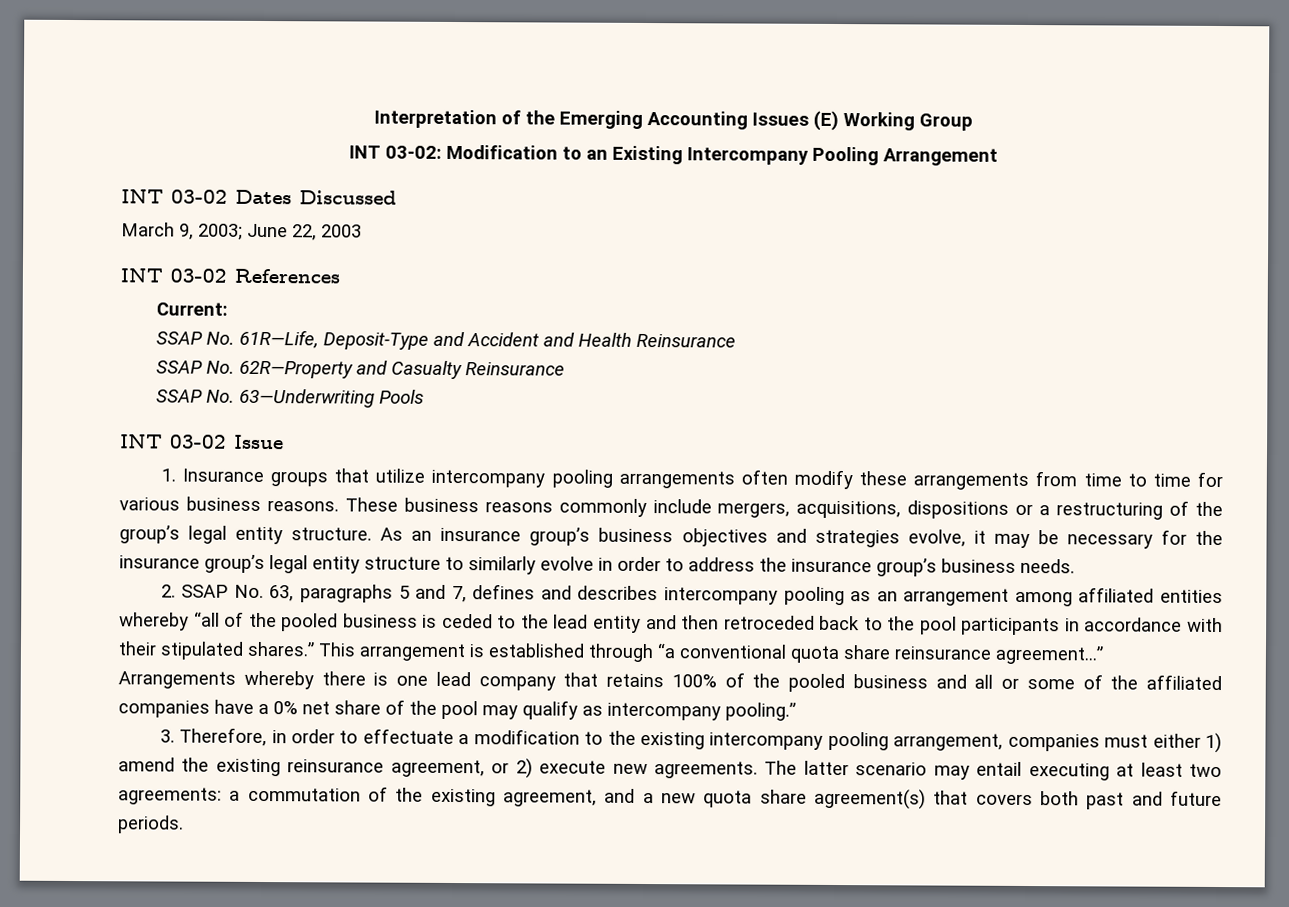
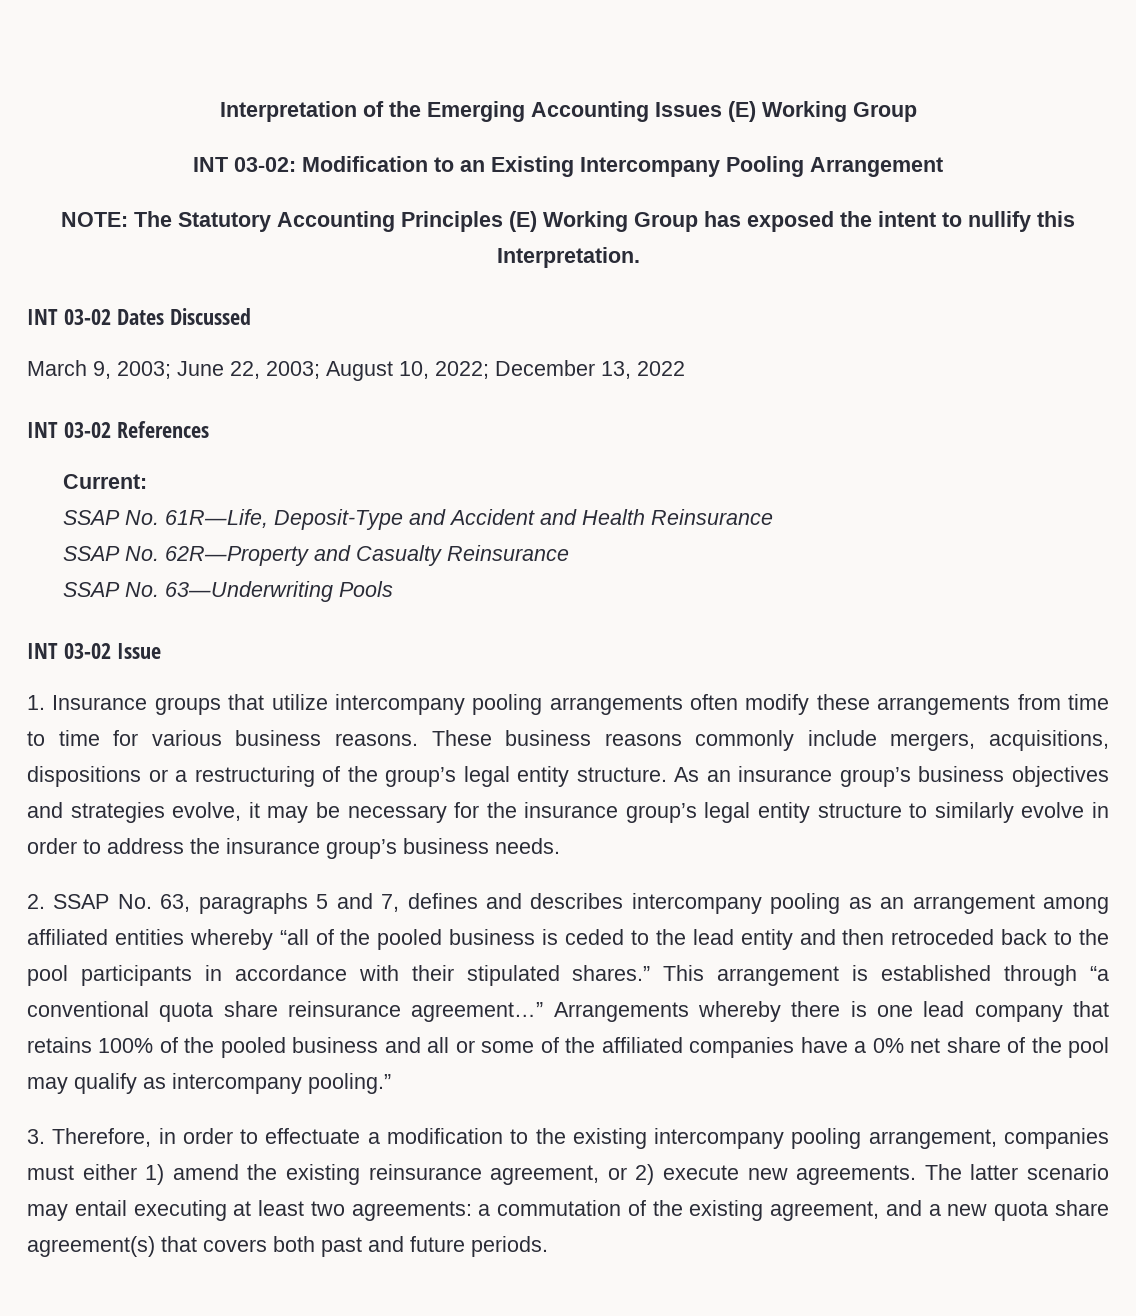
(998, 157) none -> [61,211,1075,232] [496,247,640,268] // NOTE: The Statutory Accounting Principles (E) Working Group has exposed the intent to nullify this Interpretation.
[321,224,362,238] 2003 -> [266,360,685,381] 2003; August 10, 2022; December 13, 2022

